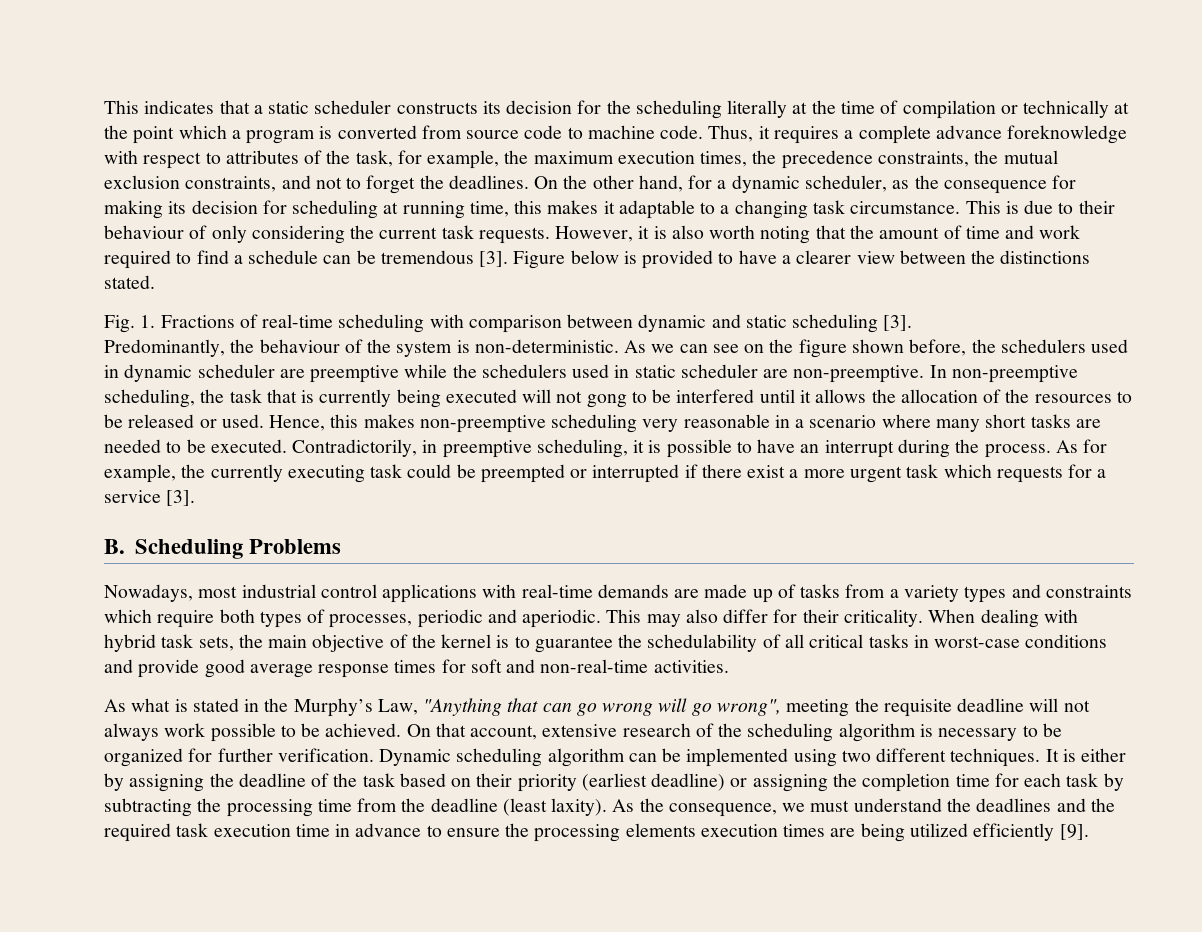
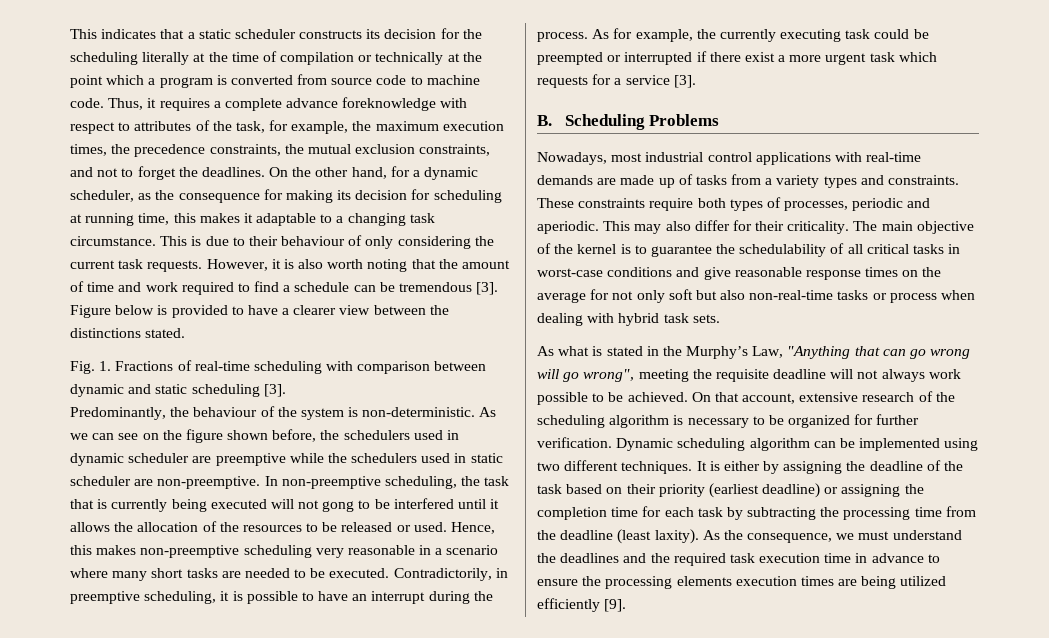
[1045,585,1132,598] [104,609,152,623] constraints which -> [888,175,960,185] [537,198,646,208] constraints. These constraints
[928,609,1078,628] [104,634,263,652] When dealing with hybrid task sets, the -> [853,221,878,231] The
[138,659,729,678] provide good average response times for soft and non-real-time activities. -> [703,267,942,280] [537,289,976,303] [537,313,720,326] give reasonable response times on the average for not only soft but also non-real-time tasks or process when dealing with hybrid task sets.

